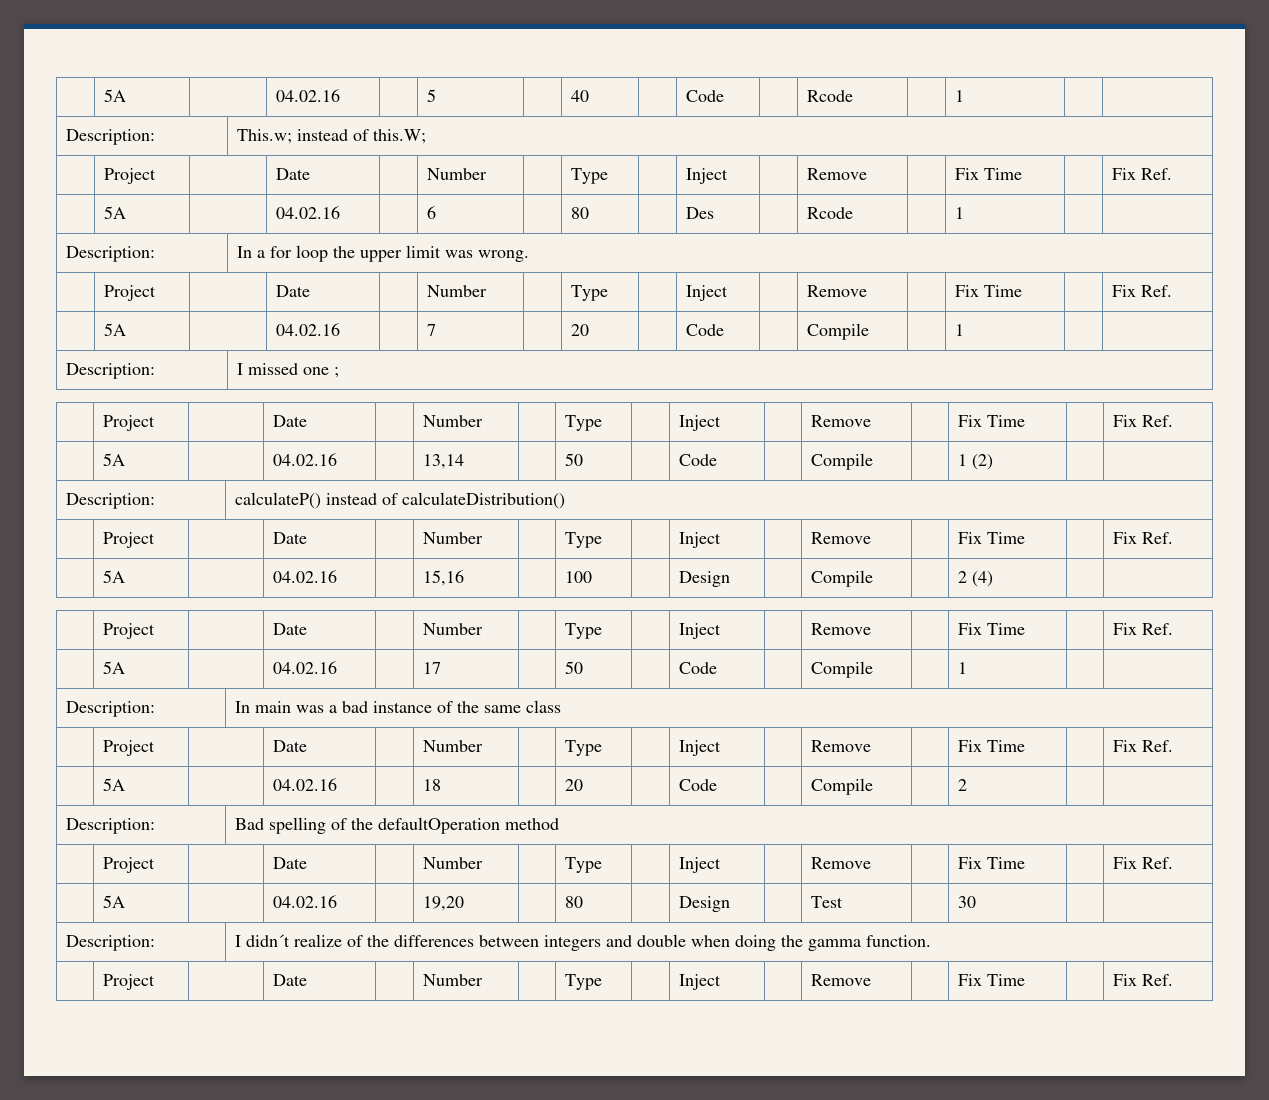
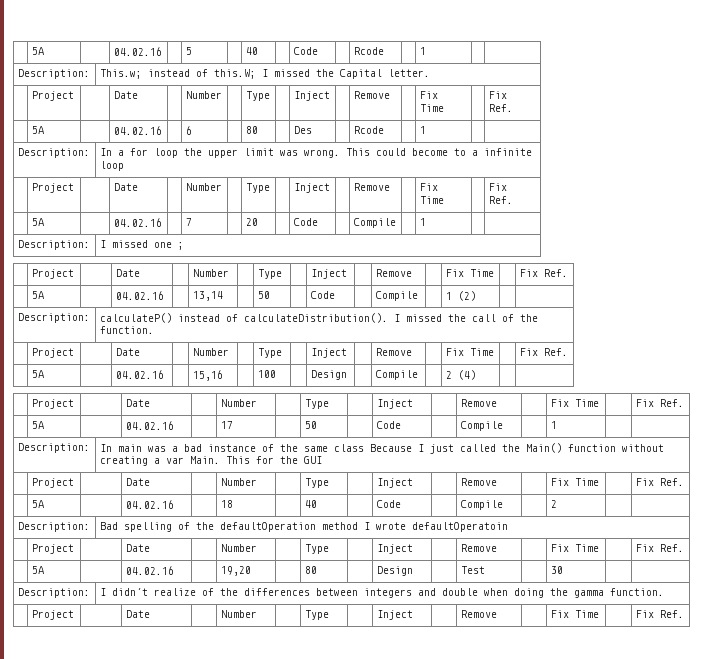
(426, 136) none -> [261,69,430,79] I missed the Capital letter.
(529, 256) none -> [345,148,532,156] [99,161,124,171] This could become to a infinite loop
[401,492,565,509] calculateDistribution() -> [243,313,538,323] [99,326,154,334] calculateDistribution(). I missed the call of the function.
(561, 706) none -> [369,443,664,454] [99,456,322,466] Because I just called the Main() function without creating a var Main. This for the GUI
[564,779,583,791] 20 -> [304,500,317,508] 40
(559, 824) none -> [363,522,508,532] I wrote defaultOperatoin

